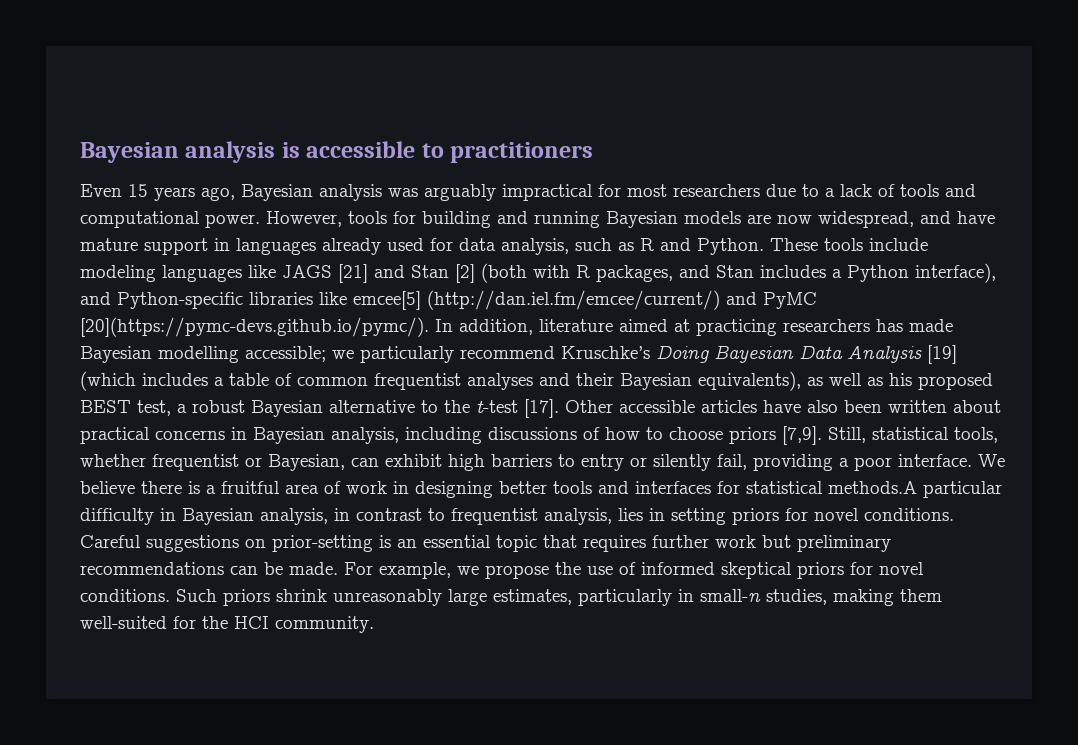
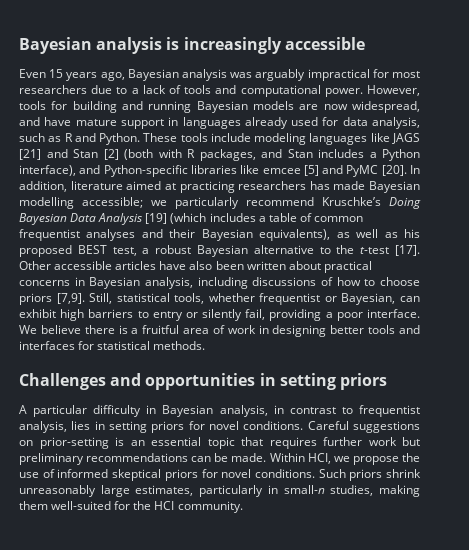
[306,141,594,163] accessible to practitioners -> [183,37,365,54] increasingly accessible
[353,290,720,310] emcee[5] (http://dan.iel.fm/emcee/current/) -> [262,165,319,176] emcee [5]
[80,317,429,337] [20](https://pymc-devs.github.io/pymc/). -> [381,165,407,176] [20].
[828,481,917,494] methods.A -> [153,341,206,350] [19,373,387,390] [19,405,27,414] methods. // Challenges and opportunities in setting priors // A
[344,562,451,579] For example, -> [269,453,331,464] Within HCI,

